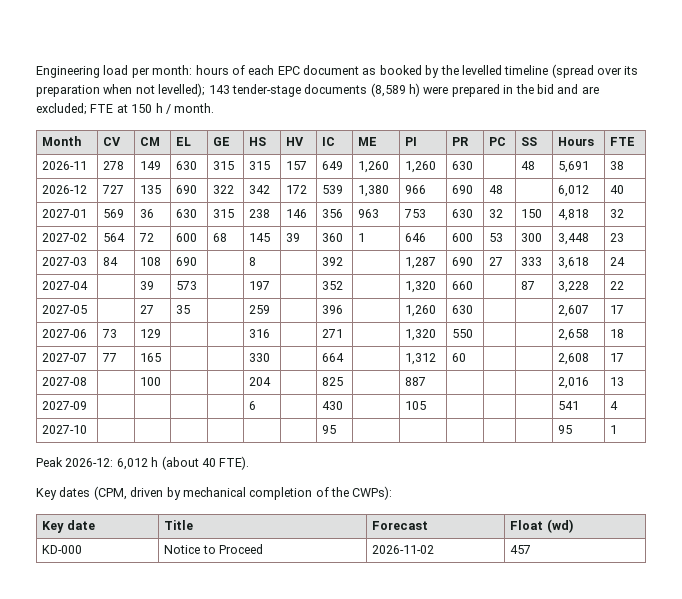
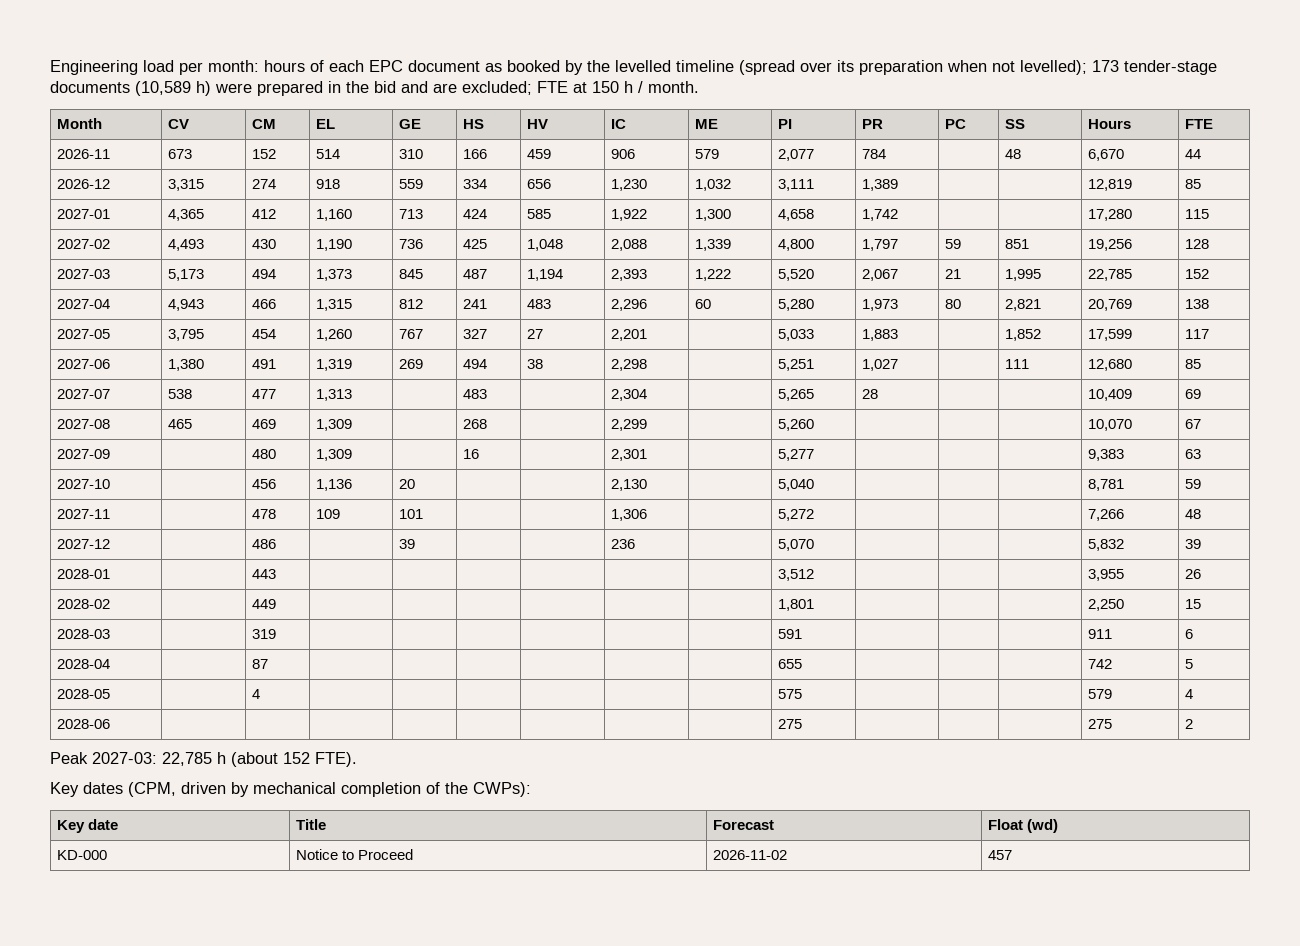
[208,85,230,94] 143 -> [1092,60,1119,72] 173
[370,83,406,97] (8,589 -> [135,81,191,96] (10,589
[103,161,125,170] [140,161,162,170] [176,161,198,170] [213,161,235,170] [249,161,271,170] [286,161,308,170] [322,161,344,170] [358,161,390,173] [405,161,437,173] [452,161,474,170] [521,161,536,170] [558,161,590,173] [610,161,625,170] 278 | 149 | 630 | 315 | 315 | 157 | 649 | 1,260 | 1,260 | 630 | | 48 | 5,691 | 38 -> [168,149,193,159] [252,149,277,159] [316,149,341,159] [399,149,424,159] [463,149,488,159] [527,149,552,159] [611,149,636,159] [695,149,720,159] [778,149,815,161] [862,149,887,159] [1005,149,1022,159] [1088,149,1125,161] [1185,149,1202,159] 673 | 152 | 514 | 310 | 166 | 459 | 906 | 579 | 2,077 | 784 | | 48 | 6,670 | 44
[102,185,125,194] [140,185,162,194] [176,185,198,194] [213,185,235,194] [249,185,271,194] [286,185,308,194] [322,185,344,194] [358,185,390,197] [405,185,427,194] [452,185,474,194] [489,185,504,194] [558,185,590,197] [610,185,625,194] [42,209,88,218] [103,209,125,218] [140,209,155,218] [176,209,198,218] [213,209,235,218] [249,209,271,218] [286,209,308,218] [322,209,344,218] [358,209,380,218] [404,209,427,218] [452,209,474,218] [489,209,504,218] [521,209,543,218] [558,209,590,221] [610,209,625,218] [42,233,88,242] [103,233,126,242] [139,233,155,242] [176,233,198,242] [213,233,228,242] [249,233,271,242] [286,233,301,242] [322,233,344,242] [358,233,366,242] [405,233,427,242] [452,233,474,242] [489,233,504,242] [521,233,543,242] [558,233,590,245] [610,233,625,242] [42,257,88,266] [103,257,119,266] [140,257,162,266] [176,257,198,266] [249,257,257,266] [322,257,344,266] [405,257,437,269] [452,257,474,266] [489,257,504,266] [521,257,543,266] [558,257,590,269] [610,257,626,266] [42,281,89,290] [140,281,155,290] [176,281,198,290] [249,281,271,290] [322,281,344,290] [405,281,437,293] [452,281,474,290] [521,281,536,290] [558,281,590,293] [610,281,625,290] [42,305,88,314] [140,305,155,314] [176,305,191,314] [249,305,271,314] [322,305,344,314] [405,305,437,317] [452,305,474,314] [558,305,590,317] [610,305,625,314] [42,329,88,338] [102,329,118,338] [140,329,162,338] [249,329,271,338] [322,329,344,338] [405,329,437,341] [452,329,474,338] [558,329,590,341] [610,329,625,338] [42,353,88,362] [102,353,118,362] [140,353,162,362] [249,353,271,362] [322,353,345,362] [405,353,437,365] [452,353,467,362] [558,353,590,365] [610,353,625,362] [42,377,88,386] [140,377,162,386] [249,377,272,386] [322,377,344,386] [405,377,427,386] [558,377,590,389] [610,377,625,386] [42,401,88,410] [249,401,257,410] [322,401,344,410] [405,401,427,410] [558,401,580,410] [610,401,619,410] [42,425,88,434] [322,425,337,434] [558,425,573,434] [610,425,618,434] 727 | 135 | 690 | 322 | 342 | 172 | 539 | 1,380 | 966 | 690 | 48 | | 6,012 | 40 // 2027-01 | 569 | 36 | 630 | 315 | 238 | 146 | 356 | 963 | 753 | 630 | 32 | 150 | 4,818 | 32 // 2027-02 | 564 | 72 | 600 | 68 | 145 | 39 | 360 | 1 | 646 | 600 | 53 | 300 | 3,448 | 23 // 2027-03 | 84 | 108 | 690 | | 8 | | 392 | | 1,287 | 690 | 27 | 333 | 3,618 | 24 // 2027-04 | | 39 | 573 | | 197 | | 352 | | 1,320 | 660 | | 87 | 3,228 | 22 // 2027-05 | | 27 | 35 | | 259 | | 396 | | 1,260 | 630 | | | 2,607 | 17 // 2027-06 | 73 | 129 | | | 316 | | 271 | | 1,320 | 550 | | | 2,658 | 18 // 2027-07 | 77 | 165 | | | 330 | | 664 | | 1,312 | 60 | | | 2,608 | 17 // 2027-08 | | 100 | | | 204 | | 825 | | 887 | | | | 2,016 | 13 // 2027-09 | | | | | 6 | | 430 | | 105 | | | | 541 | 4 // 2027-10 | | | | | | | 95 | | | | | | 95 | 1 -> [168,179,205,191] [252,179,277,189] [316,179,341,189] [399,179,424,189] [463,179,488,189] [527,179,552,189] [611,179,648,191] [695,179,732,191] [778,179,815,191] [862,179,899,191] [1088,179,1133,191] [1185,179,1202,189] [57,209,111,219] [168,209,205,221] [252,209,277,219] [316,209,353,221] [399,209,424,219] [463,209,488,219] [527,209,552,219] [611,209,648,221] [695,209,732,221] [778,209,815,221] [862,209,899,221] [1088,209,1133,221] [1185,209,1210,219] [57,239,111,249] [168,239,205,251] [252,239,277,249] [316,239,353,251] [399,239,424,249] [463,239,488,249] [527,239,564,251] [611,239,648,251] [695,239,732,251] [778,239,815,251] [862,239,899,251] [945,239,962,249] [1005,239,1030,249] [1088,239,1133,251] [1185,239,1210,249] [57,269,111,279] [168,269,205,281] [252,269,277,279] [316,269,353,281] [399,269,424,279] [463,269,488,279] [527,269,564,281] [611,269,648,281] [695,269,732,281] [778,269,815,281] [862,269,899,281] [945,269,962,279] [1005,269,1042,281] [1088,269,1133,281] [1185,269,1210,279] [57,299,111,309] [168,299,205,311] [252,299,277,309] [316,299,353,311] [399,299,424,309] [463,299,488,309] [527,299,552,309] [611,299,648,311] [695,299,712,309] [778,299,815,311] [862,299,899,311] [945,299,962,309] [1005,299,1042,311] [1088,299,1133,311] [1185,299,1210,309] [57,329,111,339] [168,329,205,341] [252,329,277,339] [316,329,353,341] [399,329,424,339] [463,329,488,339] [527,329,544,339] [611,329,648,341] [778,329,815,341] [862,329,899,341] [1005,329,1042,341] [1088,329,1133,341] [1185,329,1210,339] [57,359,111,369] [168,359,205,371] [252,359,277,369] [316,359,353,371] [399,359,424,369] [463,359,488,369] [527,359,544,369] [611,359,648,371] [778,359,815,371] [862,359,899,371] [1005,359,1030,369] [1088,359,1133,371] [1185,359,1202,369] [57,389,111,399] [168,389,193,399] [252,389,277,399] [316,389,353,401] [463,389,488,399] [611,389,648,401] [778,389,815,401] [862,389,879,399] [1088,389,1133,401] [1185,389,1202,399] [57,419,111,429] [168,419,193,429] [252,419,277,429] [316,419,353,431] [463,419,488,429] [611,419,648,431] [778,419,815,431] [1088,419,1133,431] [1185,419,1202,429] [57,449,111,459] [252,449,277,459] [316,449,353,461] [463,449,480,459] [611,449,648,461] [778,449,815,461] [1088,449,1125,461] [1185,449,1202,459] [57,479,111,489] [252,479,277,489] [316,479,353,491] [399,479,416,489] [611,479,648,491] [778,479,815,491] [1088,479,1125,491] [1185,479,1202,489] [57,509,111,519] [252,509,277,519] [316,509,341,519] [399,509,424,519] [611,509,648,521] [778,509,815,521] [1088,509,1125,521] [1185,509,1202,519] [57,539,111,549] [252,539,277,549] [399,539,416,549] [611,539,636,549] [778,539,815,551] [1088,539,1125,551] [1185,539,1202,549] [57,569,111,579] [252,569,277,579] [778,569,815,581] [1088,569,1125,581] [1185,569,1202,579] [57,599,111,609] [252,599,277,609] [778,599,815,611] [1088,599,1125,611] [1185,599,1202,609] [57,629,111,639] [252,629,277,639] [778,629,803,639] [1088,629,1113,639] [1185,629,1194,639] [57,659,111,669] [252,659,269,669] [778,659,803,669] [1088,659,1113,669] [1185,659,1194,669] [57,689,111,699] [252,689,261,699] [778,689,803,699] [1088,689,1113,699] [1185,689,1194,699] [57,719,111,729] [778,719,803,729] [1088,719,1113,729] [1185,719,1194,729] 3,315 | 274 | 918 | 559 | 334 | 656 | 1,230 | 1,032 | 3,111 | 1,389 | | | 12,819 | 85 // 2027-01 | 4,365 | 412 | 1,160 | 713 | 424 | 585 | 1,922 | 1,300 | 4,658 | 1,742 | | | 17,280 | 115 // 2027-02 | 4,493 | 430 | 1,190 | 736 | 425 | 1,048 | 2,088 | 1,339 | 4,800 | 1,797 | 59 | 851 | 19,256 | 128 // 2027-03 | 5,173 | 494 | 1,373 | 845 | 487 | 1,194 | 2,393 | 1,222 | 5,520 | 2,067 | 21 | 1,995 | 22,785 | 152 // 2027-04 | 4,943 | 466 | 1,315 | 812 | 241 | 483 | 2,296 | 60 | 5,280 | 1,973 | 80 | 2,821 | 20,769 | 138 // 2027-05 | 3,795 | 454 | 1,260 | 767 | 327 | 27 | 2,201 | | 5,033 | 1,883 | | 1,852 | 17,599 | 117 // 2027-06 | 1,380 | 491 | 1,319 | 269 | 494 | 38 | 2,298 | | 5,251 | 1,027 | | 111 | 12,680 | 85 // 2027-07 | 538 | 477 | 1,313 | | 483 | | 2,304 | | 5,265 | 28 | | | 10,409 | 69 // 2027-08 | 465 | 469 | 1,309 | | 268 | | 2,299 | | 5,260 | | | | 10,070 | 67 // 2027-09 | | 480 | 1,309 | | 16 | | 2,301 | | 5,277 | | | | 9,383 | 63 // 2027-10 | | 456 | 1,136 | 20 | | | 2,130 | | 5,040 | | | | 8,781 | 59 // 2027-11 | | 478 | 109 | 101 | | | 1,306 | | 5,272 | | | | 7,266 | 48 // 2027-12 | | 486 | | 39 | | | 236 | | 5,070 | | | | 5,832 | 39 // 2028-01 | | 443 | | | | | | | 3,512 | | | | 3,955 | 26 // 2028-02 | | 449 | | | | | | | 1,801 | | | | 2,250 | 15 // 2028-03 | | 319 | | | | | | | 591 | | | | 911 | 6 // 2028-04 | | 87 | | | | | | | 655 | | | | 742 | 5 // 2028-05 | | 4 | | | | | | | 575 | | | | 579 | 4 // 2028-06 | | | | | | | | | 275 | | | | 275 | 2
[65,458,148,470] 2026-12: 6,012 -> [92,752,212,766] 2027-03: 22,785
[201,458,216,467] 40 -> [283,752,310,764] 152

